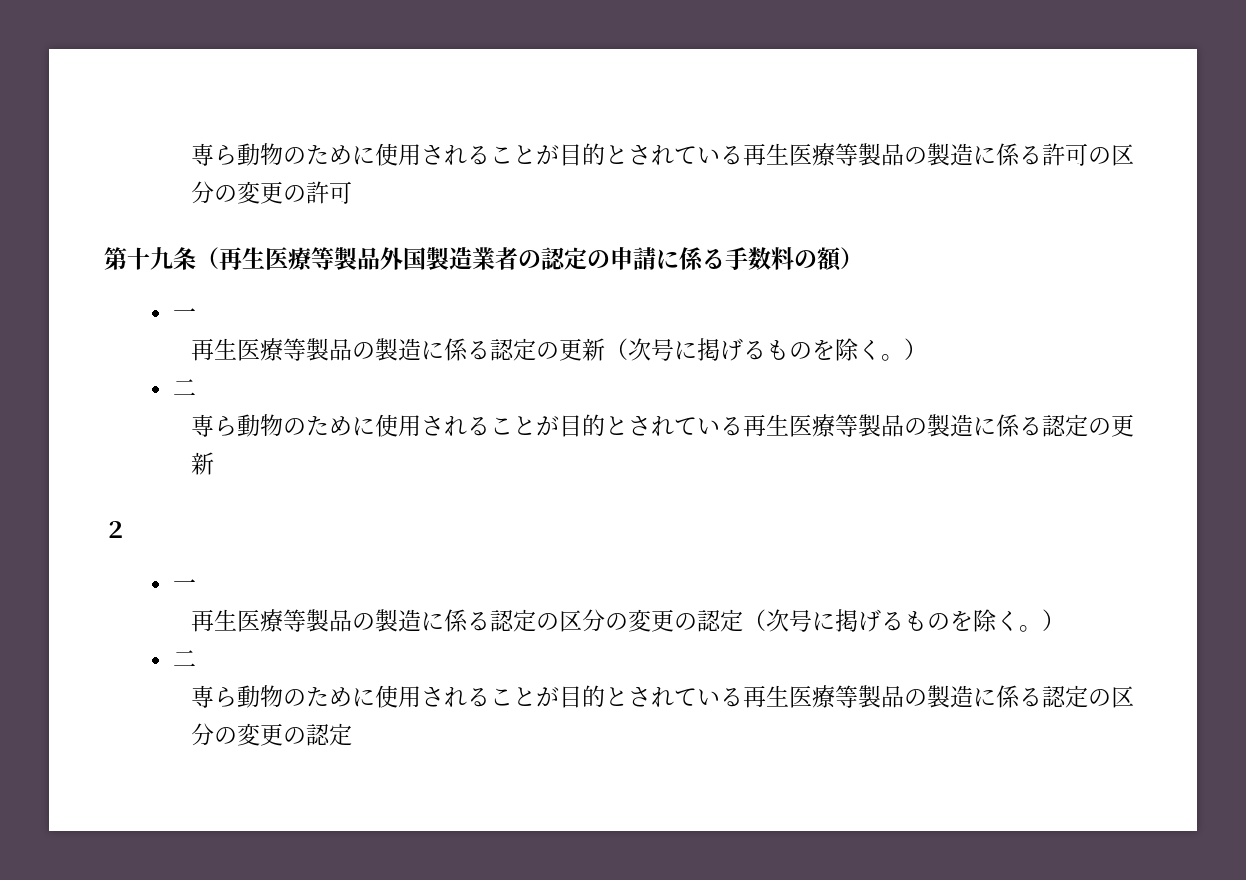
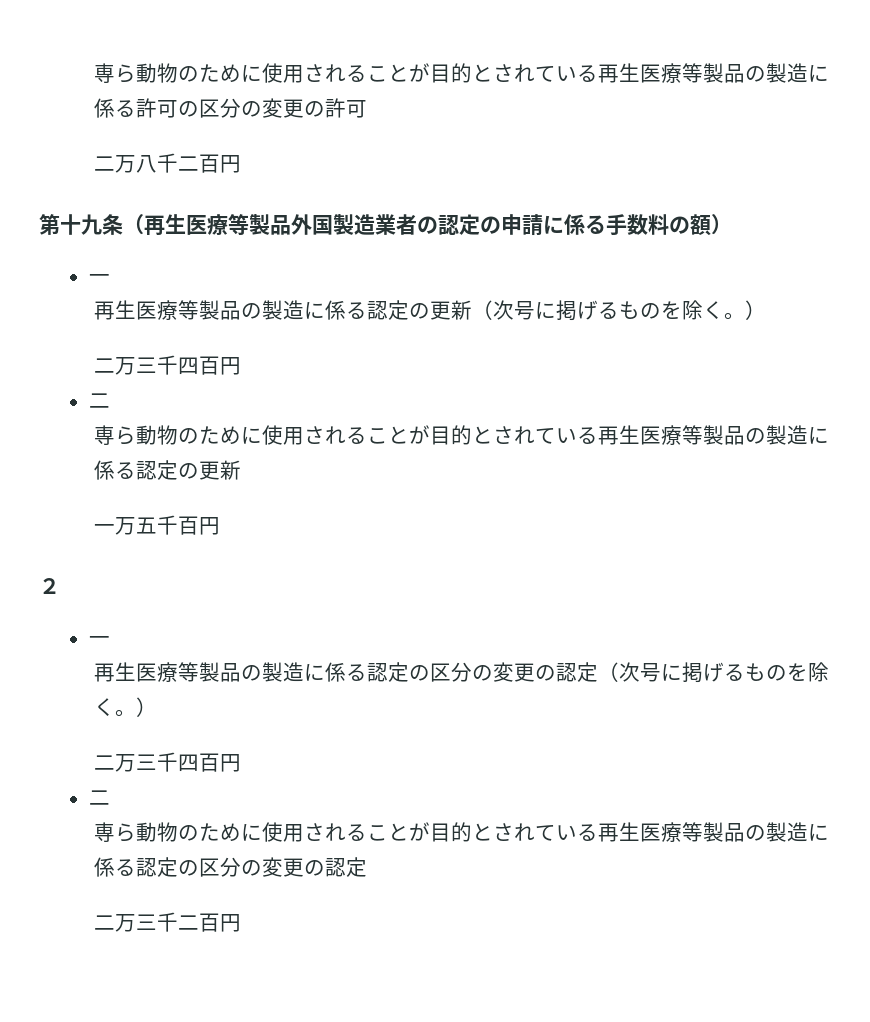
(352, 192) none -> [93,153,241,173] // 二万八千二百円
(927, 349) none -> [93,355,241,375] // 二万三千四百円
(214, 463) none -> [93,515,220,535] // 一万五千百円
(1065, 620) none -> [93,752,241,772] // 二万三千四百円
(352, 734) none -> [93,912,241,932] // 二万三千二百円

